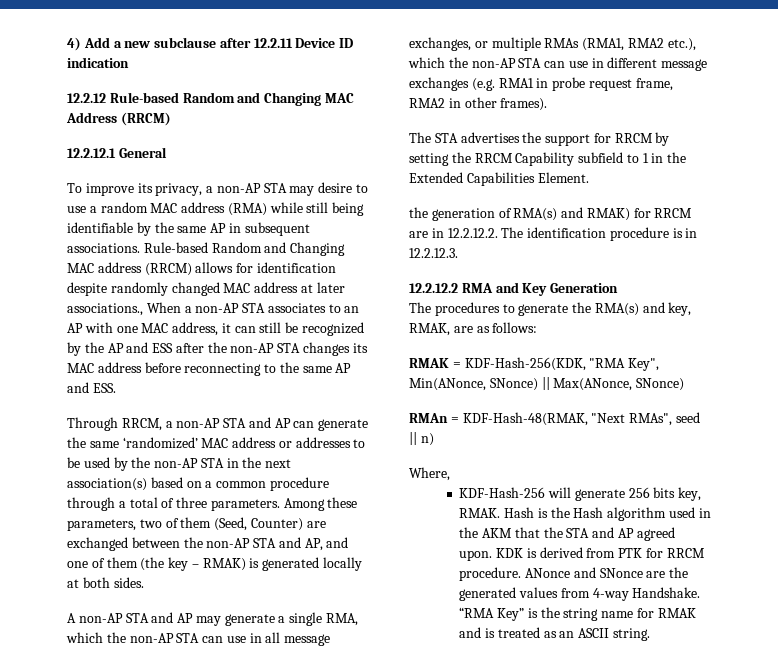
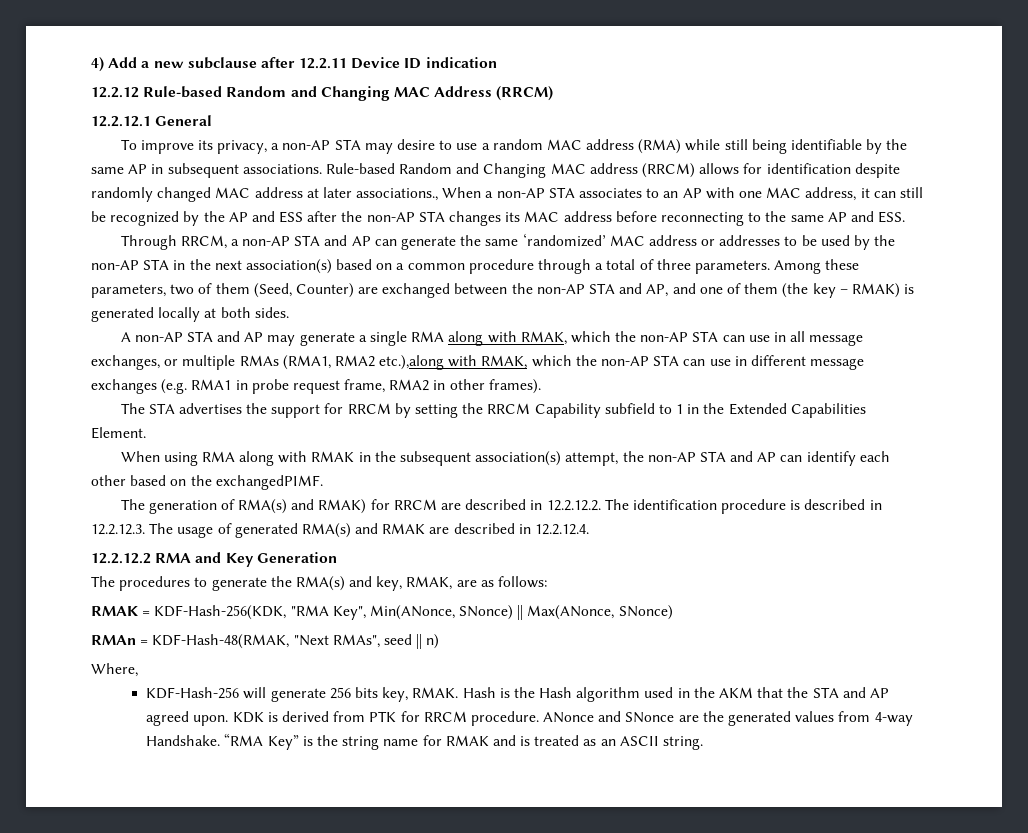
[326,613,359,626] RMA, -> [411,331,567,346] RMA along with RMAK,
[667,38,696,51] etc.), -> [379,355,528,370] etc.),along with RMAK,
[409,207,428,218] the -> [120,451,890,466] [91,475,323,490] [120,499,145,510] When using RMA along with RMAK in the subsequent association(s) attempt, the non-AP STA and AP can identify each other based on the exchangedPIMF. // The
(428, 234) none -> [465,499,527,510] described
(683, 233) none -> [804,499,866,510] described
(458, 253) none -> [149,523,590,538] The usage of generated RMA(s) and RMAK are described in 12.2.12.4.

